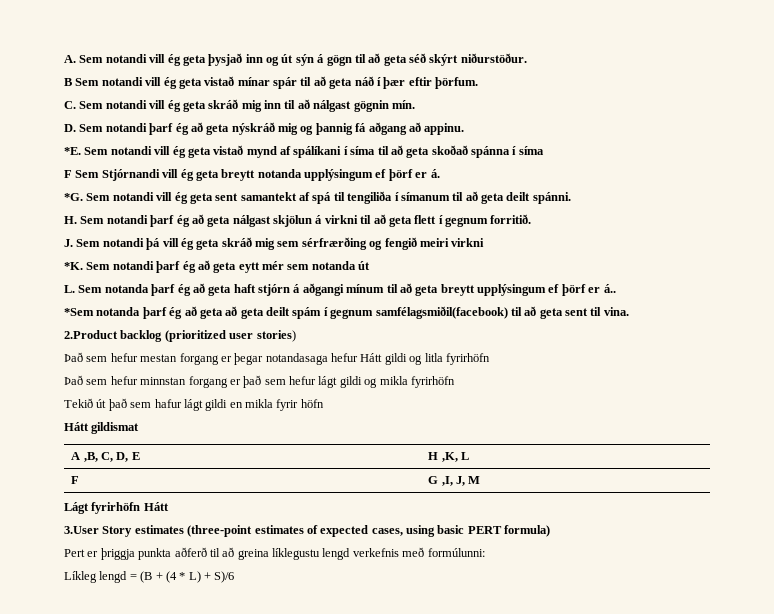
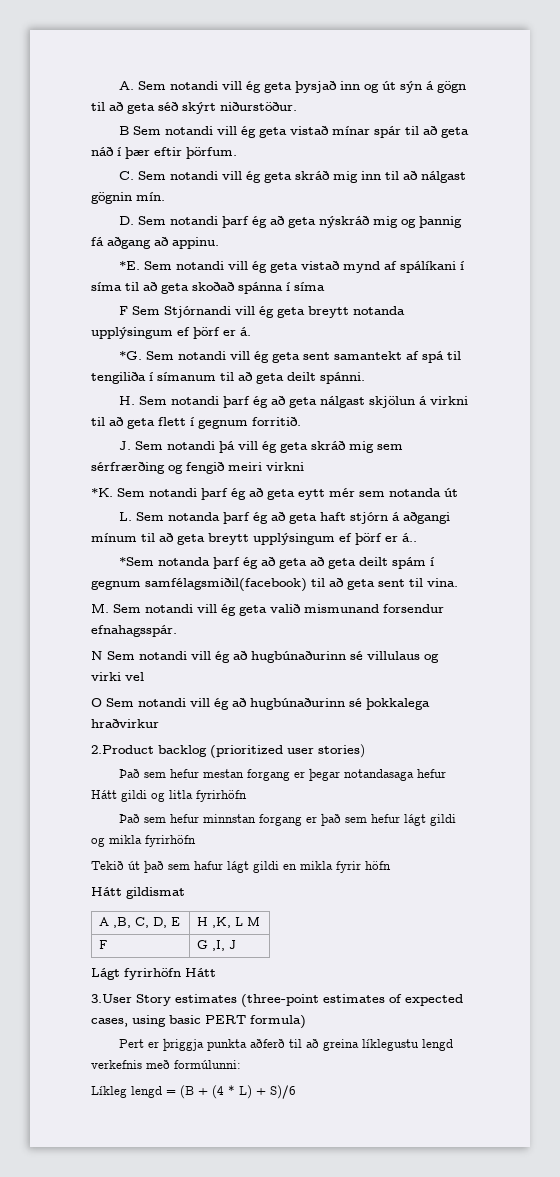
(629, 311) none -> [91,603,444,616] [91,625,177,637] [91,651,439,663] [91,672,144,681] [91,698,430,710] [91,719,159,728] // M. Sem notandi vill ég geta valið mismunand forsendur efnahagsspár. // N Sem notandi vill ég að hugbúnaðurinn sé villulaus og virki vel // O Sem notandi vill ég að hugbúnaðurinn sé þokkalega hraðvirkur
(469, 456) none -> [246,917,260,926] M
[455,476,481,486] J, M -> [228,940,236,949] J

